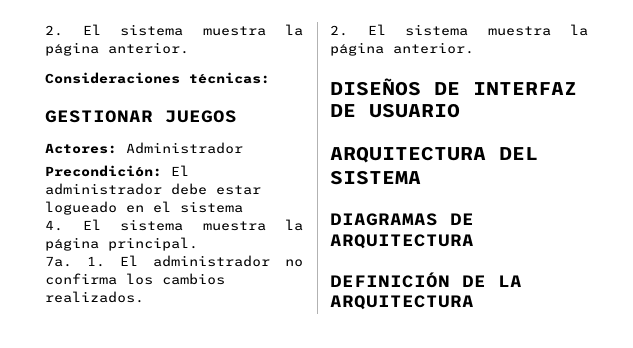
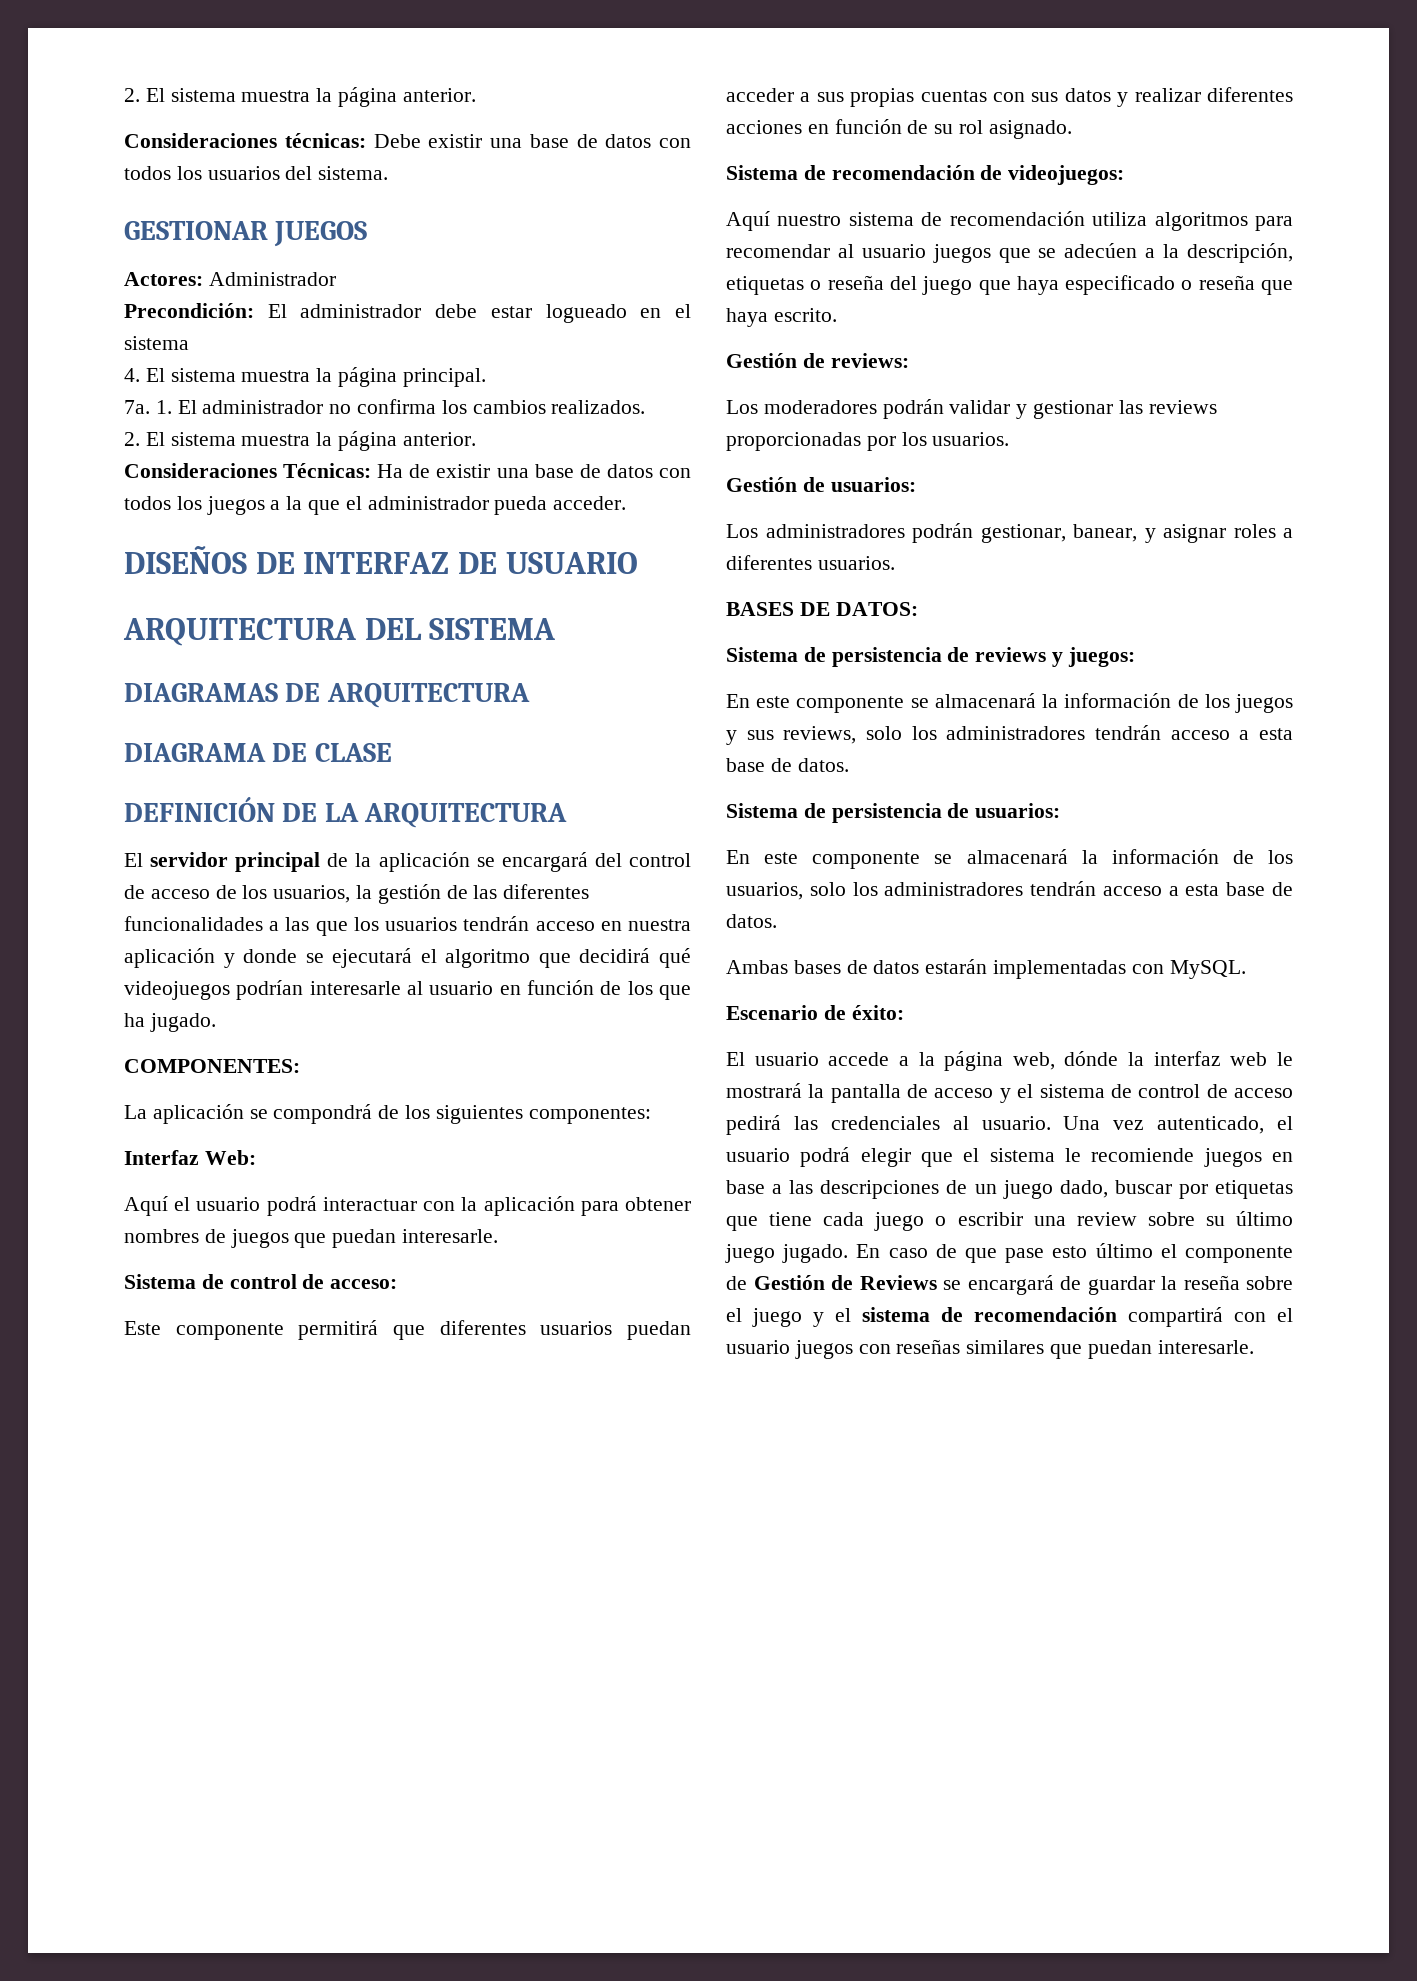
(270, 78) none -> [373,134,691,148] [124,166,389,180] Debe existir una base de datos con todos los usuarios del sistema.
(474, 48) none -> [124,463,691,478] [124,496,627,515] // Consideraciones Técnicas: Ha de existir una base de datos con todos los juegos a la que el administrador pueda acceder.
(474, 241) none -> [124,743,392,762] // DIAGRAMA DE CLASE
(474, 302) none -> [124,852,691,872] [124,884,590,904] [124,916,691,936] [124,948,691,968] [124,980,691,1000] [124,1013,216,1032] [124,1059,300,1073] [124,1104,651,1124] [124,1150,256,1165] [124,1196,691,1216] [124,1229,499,1248] [124,1274,398,1289] [124,1320,691,1340] [726,87,1293,107] [726,119,1072,139] [726,165,1125,185] [726,211,1293,231] [726,243,1293,263] [726,275,1293,295] [726,308,837,327] [726,353,909,368] [726,399,1217,419] [726,432,1010,451] [726,477,916,492] [726,523,1293,543] [726,555,895,570] [726,602,918,616] [726,647,1135,667] [726,693,1293,713] [726,725,1293,745] [726,758,849,772] [726,803,1061,823] [726,849,1293,869] [726,881,1293,900] [726,914,777,928] [726,959,1246,979] [726,1005,904,1020] [726,1051,1293,1071] [726,1083,1293,1103] [726,1115,1293,1135] [726,1147,1293,1167] [726,1180,1293,1199] [726,1211,1293,1231] [725,1243,1293,1263] [726,1275,1293,1295] [726,1307,1293,1327] [726,1339,1254,1359] // El servidor principal de la aplicación se encargará del control de acceso de los usuarios, la gestión de las diferentes funcionalidades a las que los usuarios tendrán acceso en nuestra aplicación y donde se ejecutará el algoritmo que decidirá qué videojuegos podrían interesarle al usuario en función de los que ha jugado. // COMPONENTES: // La aplicación se compondrá de los siguientes componentes: // Interfaz Web: // Aquí el usuario podrá interactuar con la aplicación para obtener nombres de juegos que puedan interesarle. // Sistema de control de acceso: // Este componente permitirá que diferentes usuarios puedan acceder a sus propias cuentas con sus datos y realizar diferentes acciones en función de su rol asignado. // Sistema de recomendación de videojuegos: // Aquí nuestro sistema de recomendación utiliza algoritmos para recomendar al usuario juegos que se adecúen a la descripción, etiquetas o reseña del juego que haya especificado o reseña que haya escrito. // Gestión de reviews: // Los moderadores podrán validar y gestionar las reviews proporcionadas por los usuarios. // Gestión de usuarios: // Los administradores podrán gestionar, banear, y asignar roles a diferentes usuarios. // BASES DE DATOS: // Sistema de persistencia de reviews y juegos: // En este componente se almacenará la información de los juegos y sus reviews, solo los administradores tendrán acceso a esta base de datos. // Sistema de persistencia de usuarios: // En este componente se almacenará la información de los usuarios, solo los administradores tendrán acceso a esta base de datos. // Ambas bases de datos estarán implementadas con MySQL. // Escenario de éxito: // El usuario accede a la página web, dónde la interfaz web le mostrará la pantalla de acceso y el sistema de control de acceso pedirá las credenciales al usuario. Una vez autenticado, el usuario podrá elegir que el sistema le recomiende juegos en base a las descripciones de un juego dado, buscar por etiquetas que tiene cada juego o escribir una review sobre su último juego jugado. En caso de que pase esto último el componente de Gestión de Reviews se encargará de guardar la reseña sobre el juego y el sistema de recomendación compartirá con el usuario juegos con reseñas similares que puedan interesarle.

